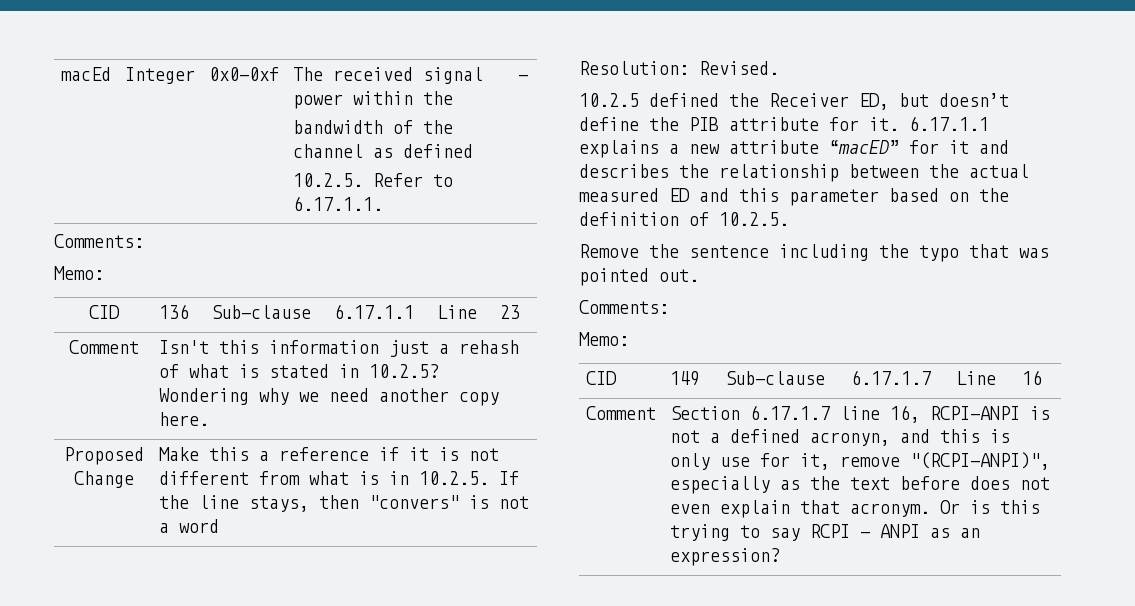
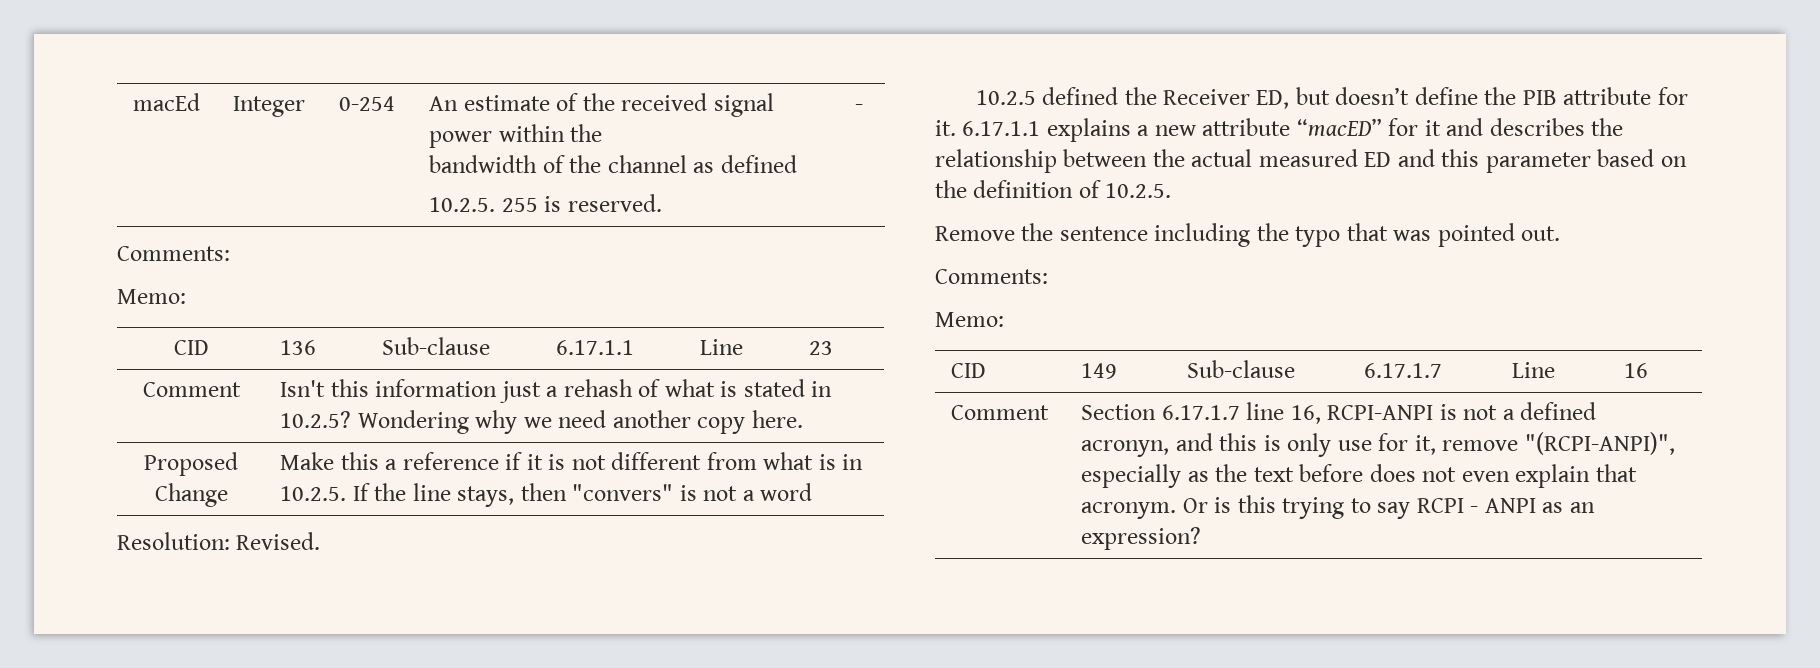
[208,67,279,81] [292,67,323,81] 0x0-0xf | The -> [339,96,396,111] [429,93,615,111] 0-254 | An estimate of the
[372,173,453,187] [292,196,383,211] Refer to 6.17.1.1. -> [501,194,662,212] 255 is reserved.

